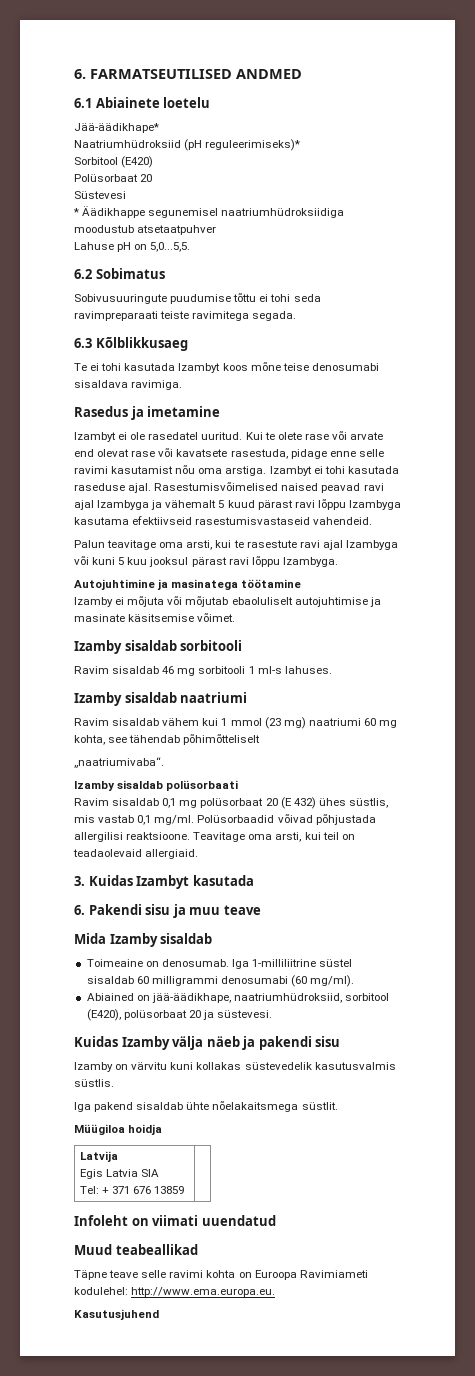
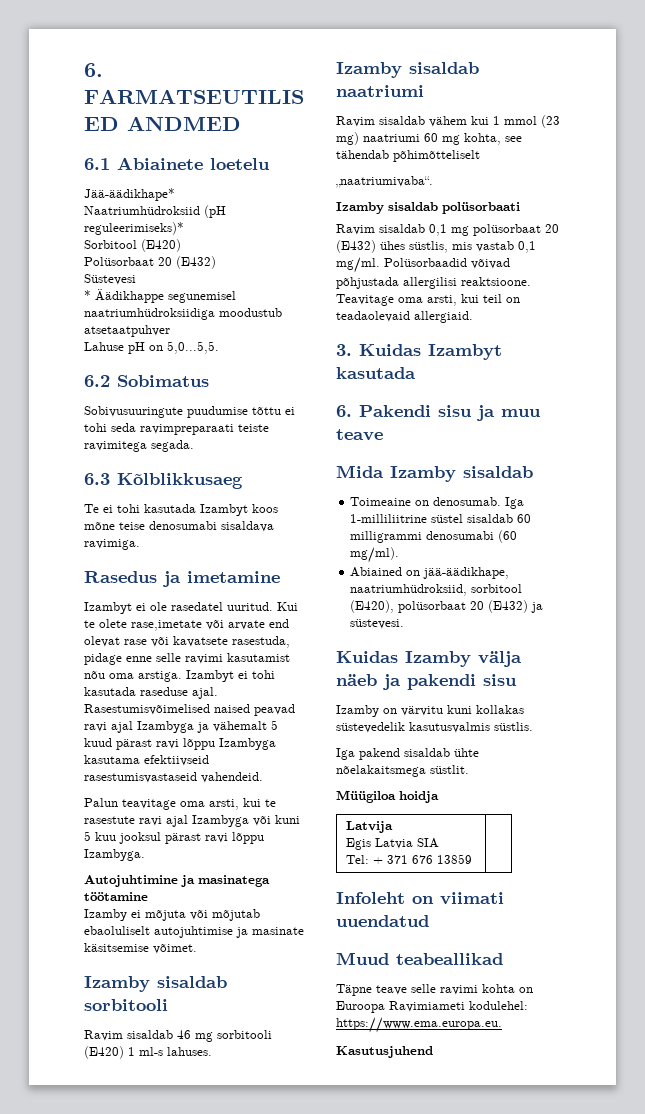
(153, 178) none -> [176,256,216,269] (E432)
[304,433,329,440] rase -> [131,620,202,631] rase,imetate
(246, 670) none -> [84,1046,124,1059] (E420)
[280,797,316,809] (E 432) -> [336,240,376,253] (E432)
(201, 1014) none -> [488,600,529,613] (E432)
[131,1287,276,1297] http://www.ema.europa.eu. -> [336,1017,502,1033] https://www.ema.europa.eu.

